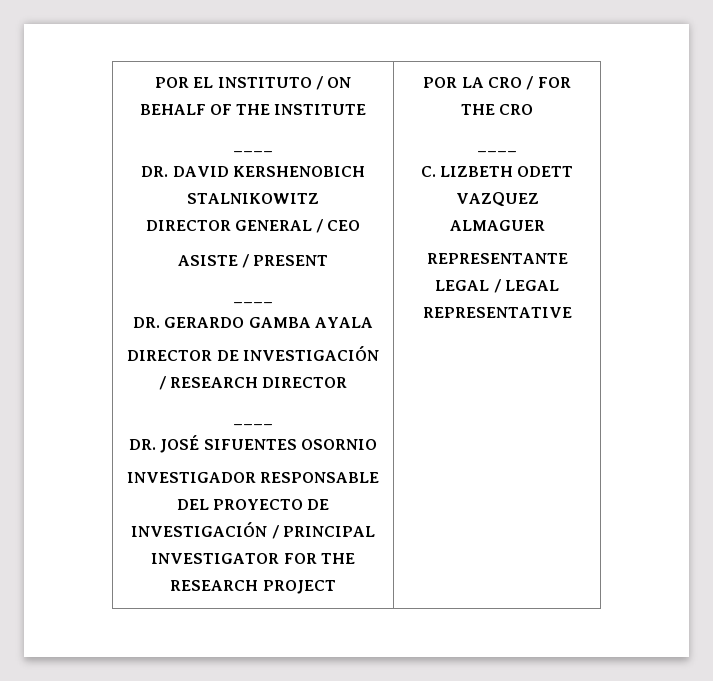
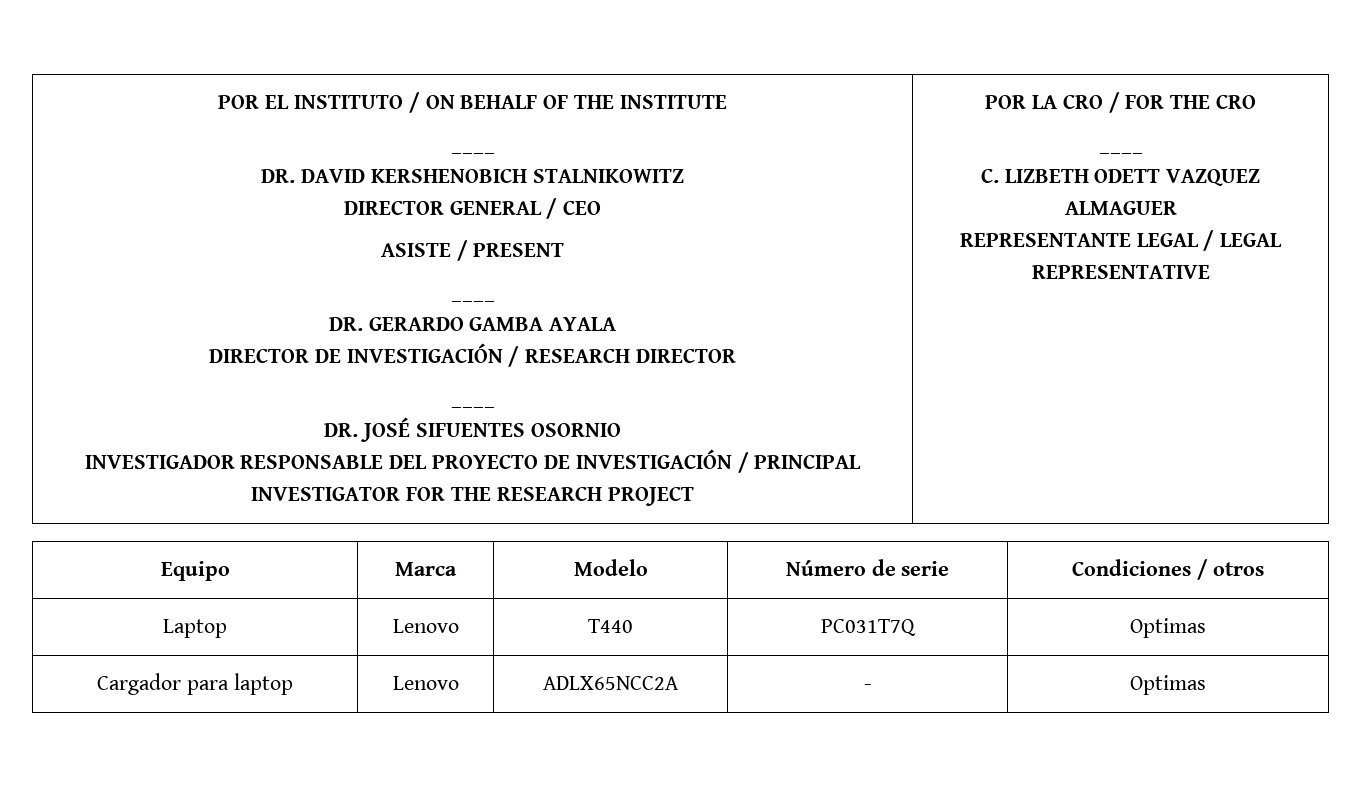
(572, 312) none -> [160,561,230,581] [395,562,457,576] [573,559,648,576] [785,559,950,576] [1071,559,1265,580] [163,619,227,638] [392,619,459,633] [588,619,633,633] [821,619,916,636] [1130,618,1206,638] [97,673,293,695] [392,676,459,690] [543,676,679,690] [863,684,872,690] [1130,675,1206,695] // Equipo | Marca | Modelo | Número de serie | Condiciones / otros // Laptop | Lenovo | T440 | PC031T7Q | Optimas // Cargador para laptop | Lenovo | ADLX65NCC2A | - | Optimas

